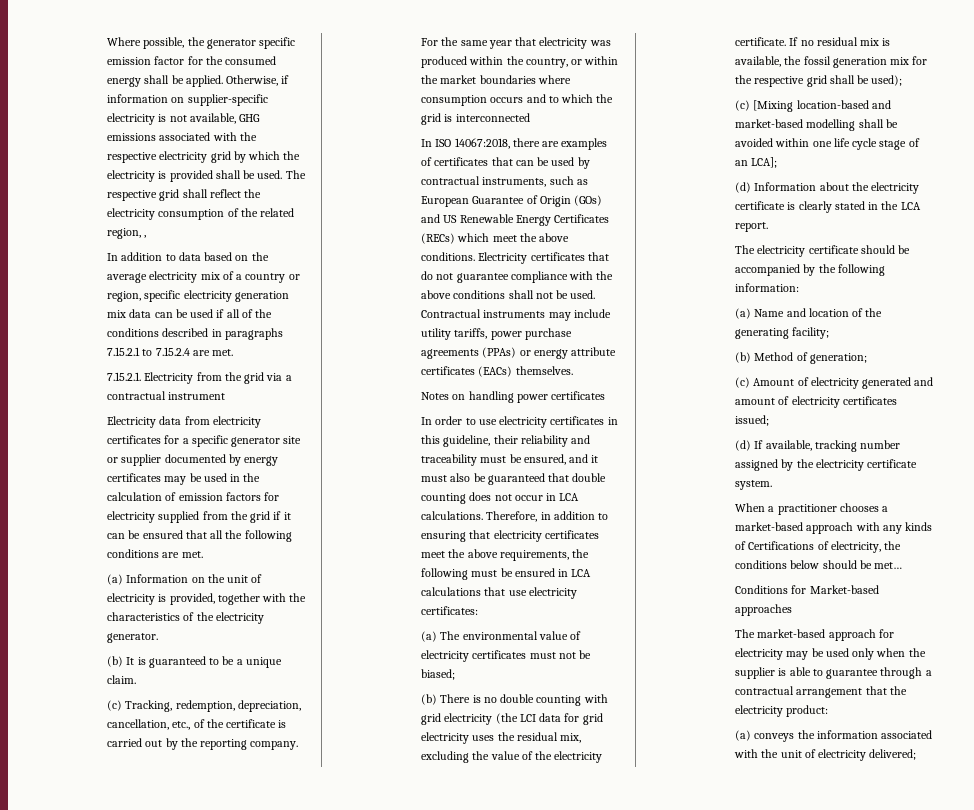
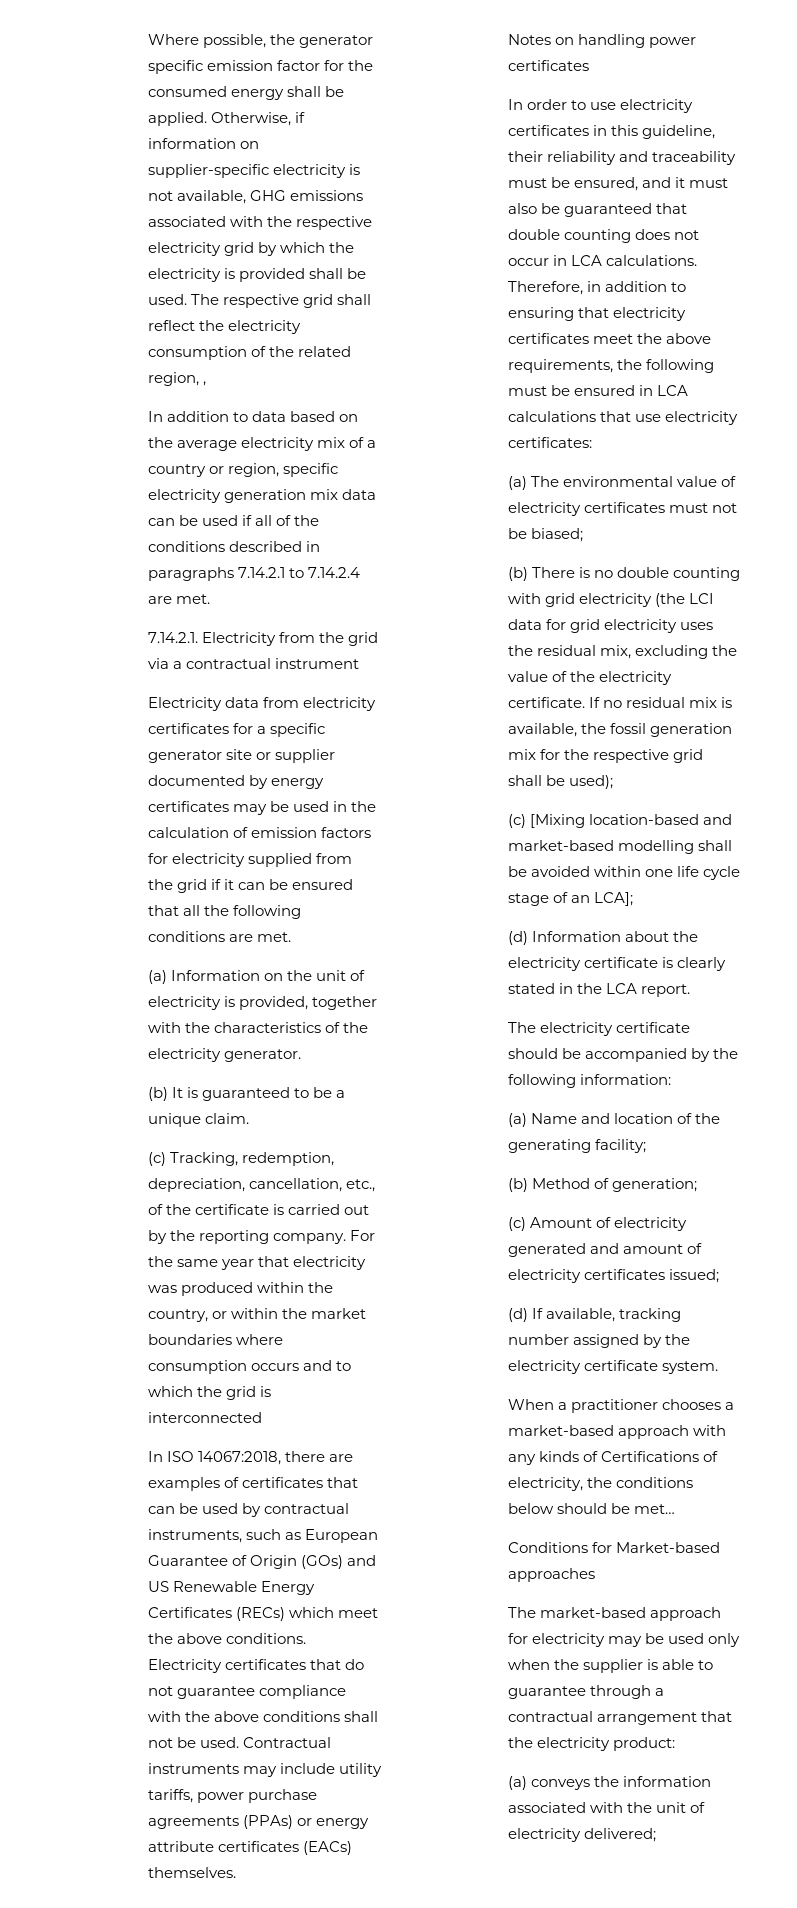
[107,347,234,356] [107,372,142,381] 7.15.2.1 to 7.15.2.4 are met. // 7.15.2.1. -> [237,567,360,578] [147,594,210,604] [147,632,198,643] 7.14.2.1 to 7.14.2.4 are met. // 7.14.2.1.

